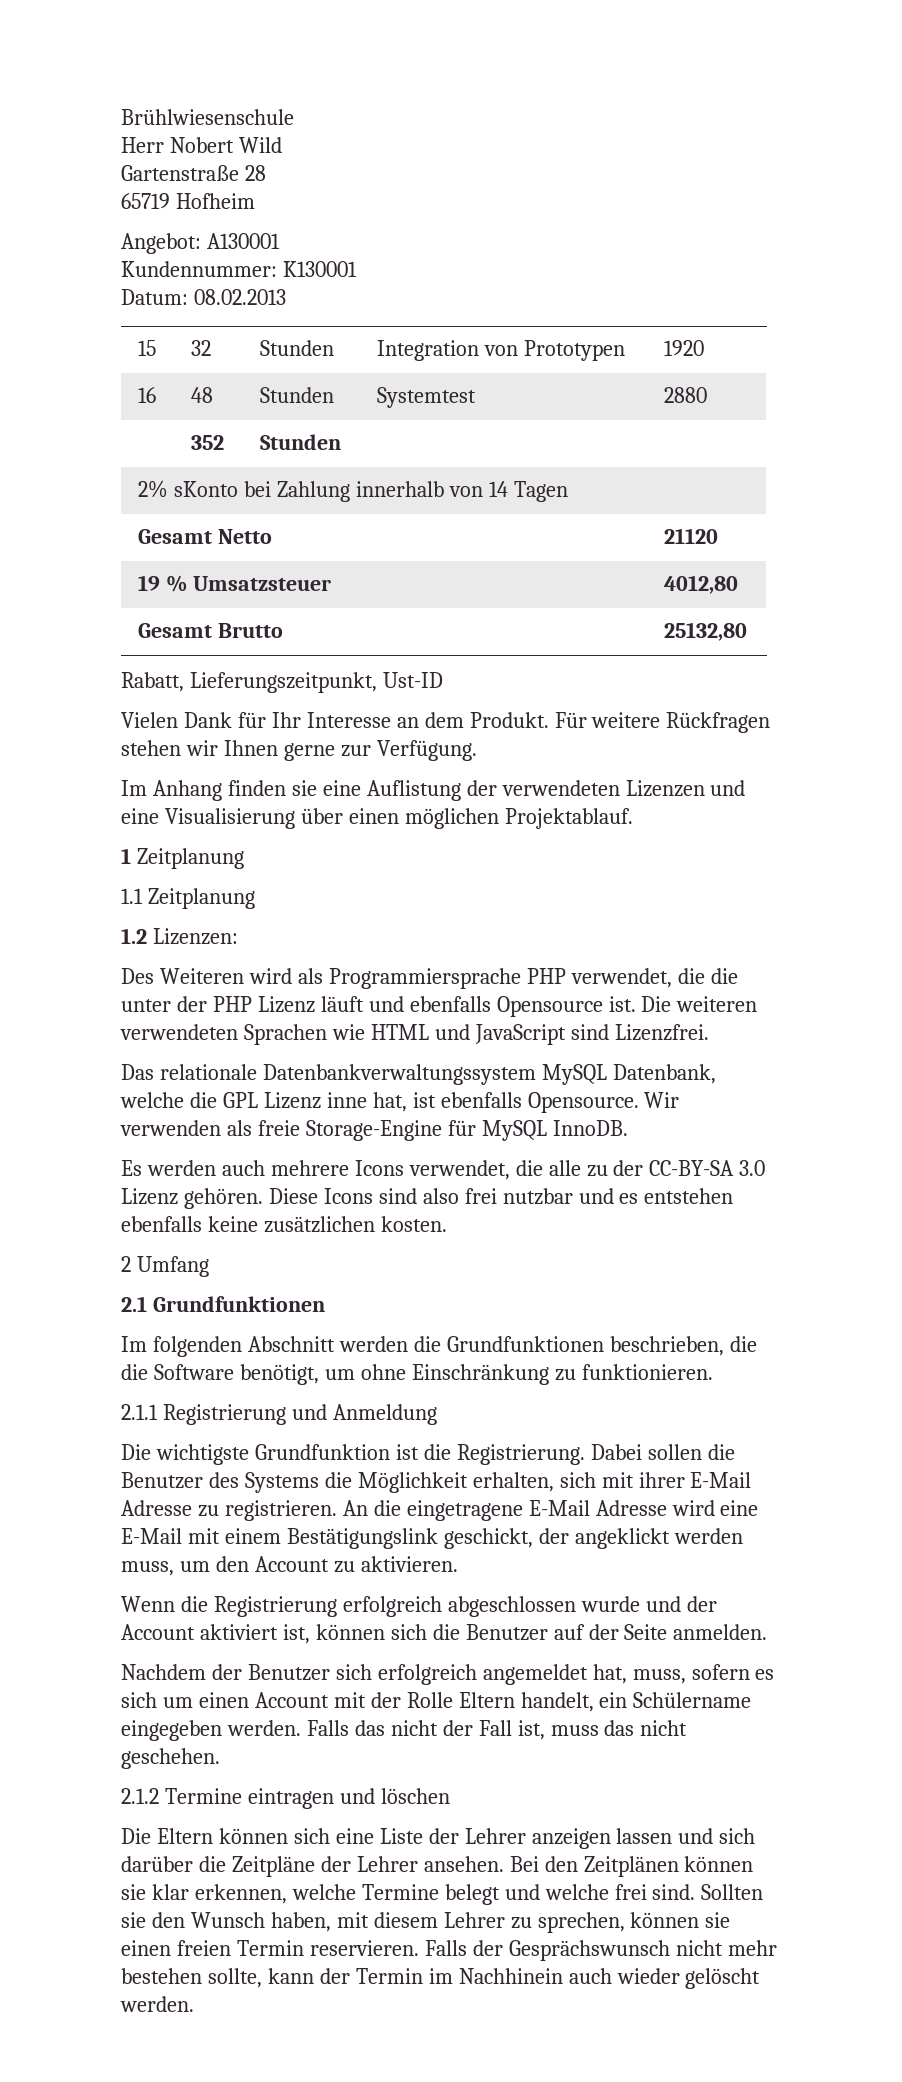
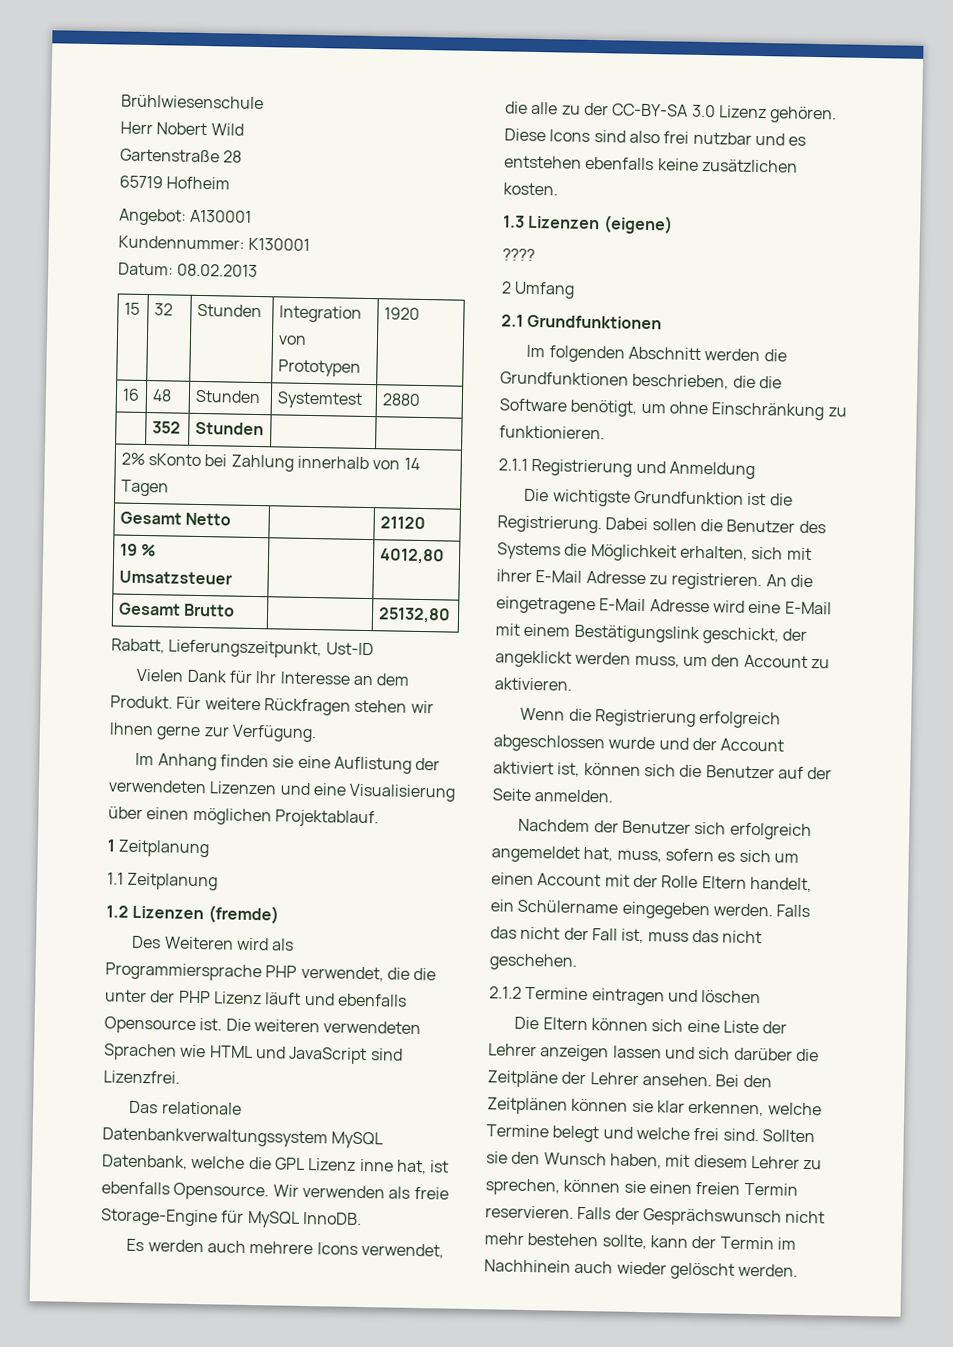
[152,928,238,945] Lizenzen: -> [132,905,279,925] Lizenzen (fremde)
(447, 1224) none -> [503,215,673,235] [502,248,535,261] // 1.3 Lizenzen (eigene) // ????

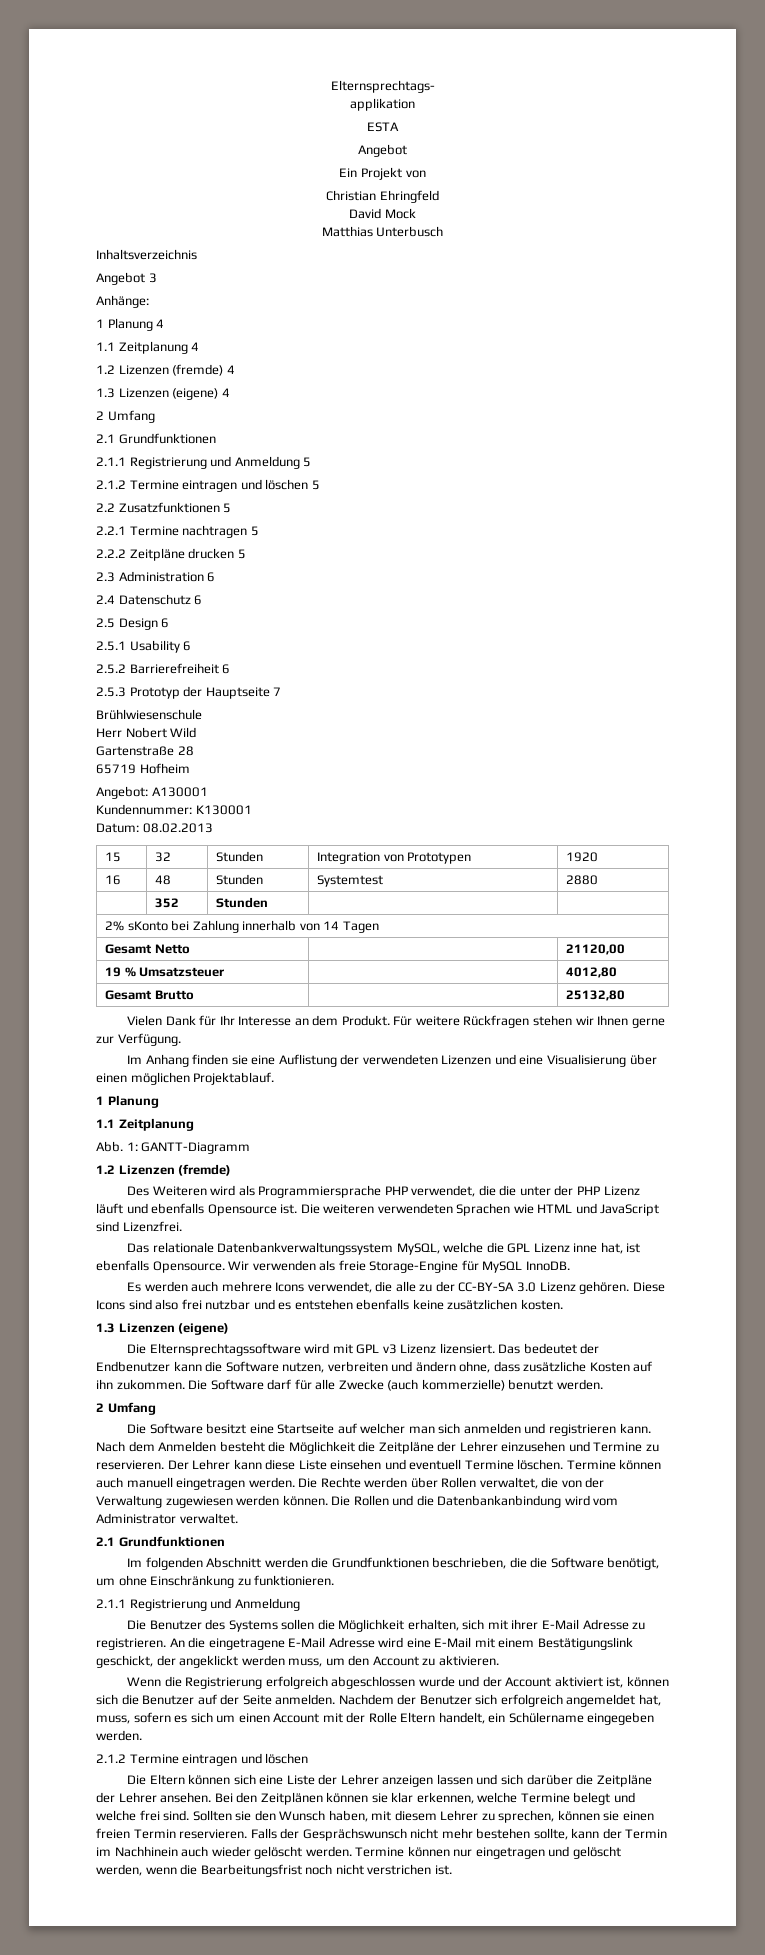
(121, 102) none -> [330,80,435,93] [350,98,415,111] [367,122,399,132] [358,144,407,157] [339,167,426,180] [326,190,439,203] [349,208,416,219] [321,226,444,237] [96,249,197,260] [96,272,157,285] [96,295,149,308] [96,318,165,331] [96,341,200,354] [96,364,235,376] [96,388,230,400] [96,410,155,423] [96,433,216,444] [96,456,312,469] [96,479,320,492] [96,502,232,513] [96,525,259,538] [96,548,246,561] [96,571,216,582] [96,594,203,605] [96,618,170,630] [96,640,192,653] [96,663,231,674] [96,686,282,699] Elternsprechtags- // applikation // ESTA // Angebot // Ein Projekt von // Christian Ehringfeld // David Mock // Matthias Unterbusch // Inhaltsverzeichnis // Angebot 3 // Anhänge: // 1 Planung 4 // 1.1 Zeitplanung 4 // 1.2 Lizenzen (fremde) 4 // 1.3 Lizenzen (eigene) 4 // 2 Umfang // 2.1 Grundfunktionen // 2.1.1 Registrierung und Anmeldung 5 // 2.1.2 Termine eintragen und löschen 5 // 2.2 Zusatzfunktionen 5 // 2.2.1 Termine nachtragen 5 // 2.2.2 Zeitpläne drucken 5 // 2.3 Administration 6 // 2.4 Datenschutz 6 // 2.5 Design 6 // 2.5.1 Usability 6 // 2.5.2 Barrierefreiheit 6 // 2.5.3 Prototyp der Hauptseite 7 //
[379,516,426,530] 21120 -> [566,944,626,955] 21120,00
[111,638,374,659] // Rabatt, Lieferungszeitpunkt, Ust-ID -> (626, 995) none
[118,839,210,858] [107,872,219,891] Zeitplanung // 1.1 Zeitplanung -> [107,1095,159,1108] [96,1118,194,1131] [96,1141,251,1154] Planung // 1.1 Zeitplanung // Abb. 1: GANTT-Diagramm
[331,1131,384,1149] [102,1154,188,1170] MySQL Datenbank, -> [396,1243,440,1255] MySQL,
[502,248,535,261] [501,281,576,299] ???? // 2 Umfang -> [127,1343,600,1356] [96,1361,653,1373] [96,1379,603,1391] [96,1402,156,1415] [127,1423,651,1436] [96,1441,659,1454] [96,1459,662,1470] [96,1477,605,1490] [96,1495,619,1508] [96,1513,238,1524] Die Elternsprechtagssoftware wird mit GPL v3 Lizenz lizensiert. Das bedeutet der Endbenutzer kann die Software nutzen, verbreiten und ändern ohne, dass zusätzliche Kosten auf ihn zukommen. Die Software darf für alle Zwecke (auch kommerzielle) benutzt werden. // 2 Umfang // Die Software besitzt eine Startseite auf welcher man sich anmelden und registrieren kann. Nach dem Anmelden besteht die Möglichkeit die Zeitpläne der Lehrer einzusehen und Termine zu reservieren. Der Lehrer kann diese Liste einsehen und eventuell Termine löschen. Termine können auch manuell eingetragen werden. Die Rechte werden über Rollen verwaltet, die von der Verwaltung zugewiesen werden können. Die Rollen und die Datenbankanbindung wird vom Administrator verwaltet.
[552,489,793,507] [497,515,723,534] wichtigste Grundfunktion ist die Registrierung. Dabei sollen die -> (147, 1625) none
(561, 551) none -> [281,1619,315,1630] sollen
(614, 796) // -> (336, 1699) none
[776,904,811,918] [490,926,763,944] [489,953,577,971] Falls das nicht der Fall ist, muss das nicht geschehen. -> (142, 1735) none
(799, 1270) none -> [355,1846,621,1859] [96,1864,452,1877] Termine können nur eingetragen und gelöscht werden, wenn die Bearbeitungsfrist noch nicht verstrichen ist.

